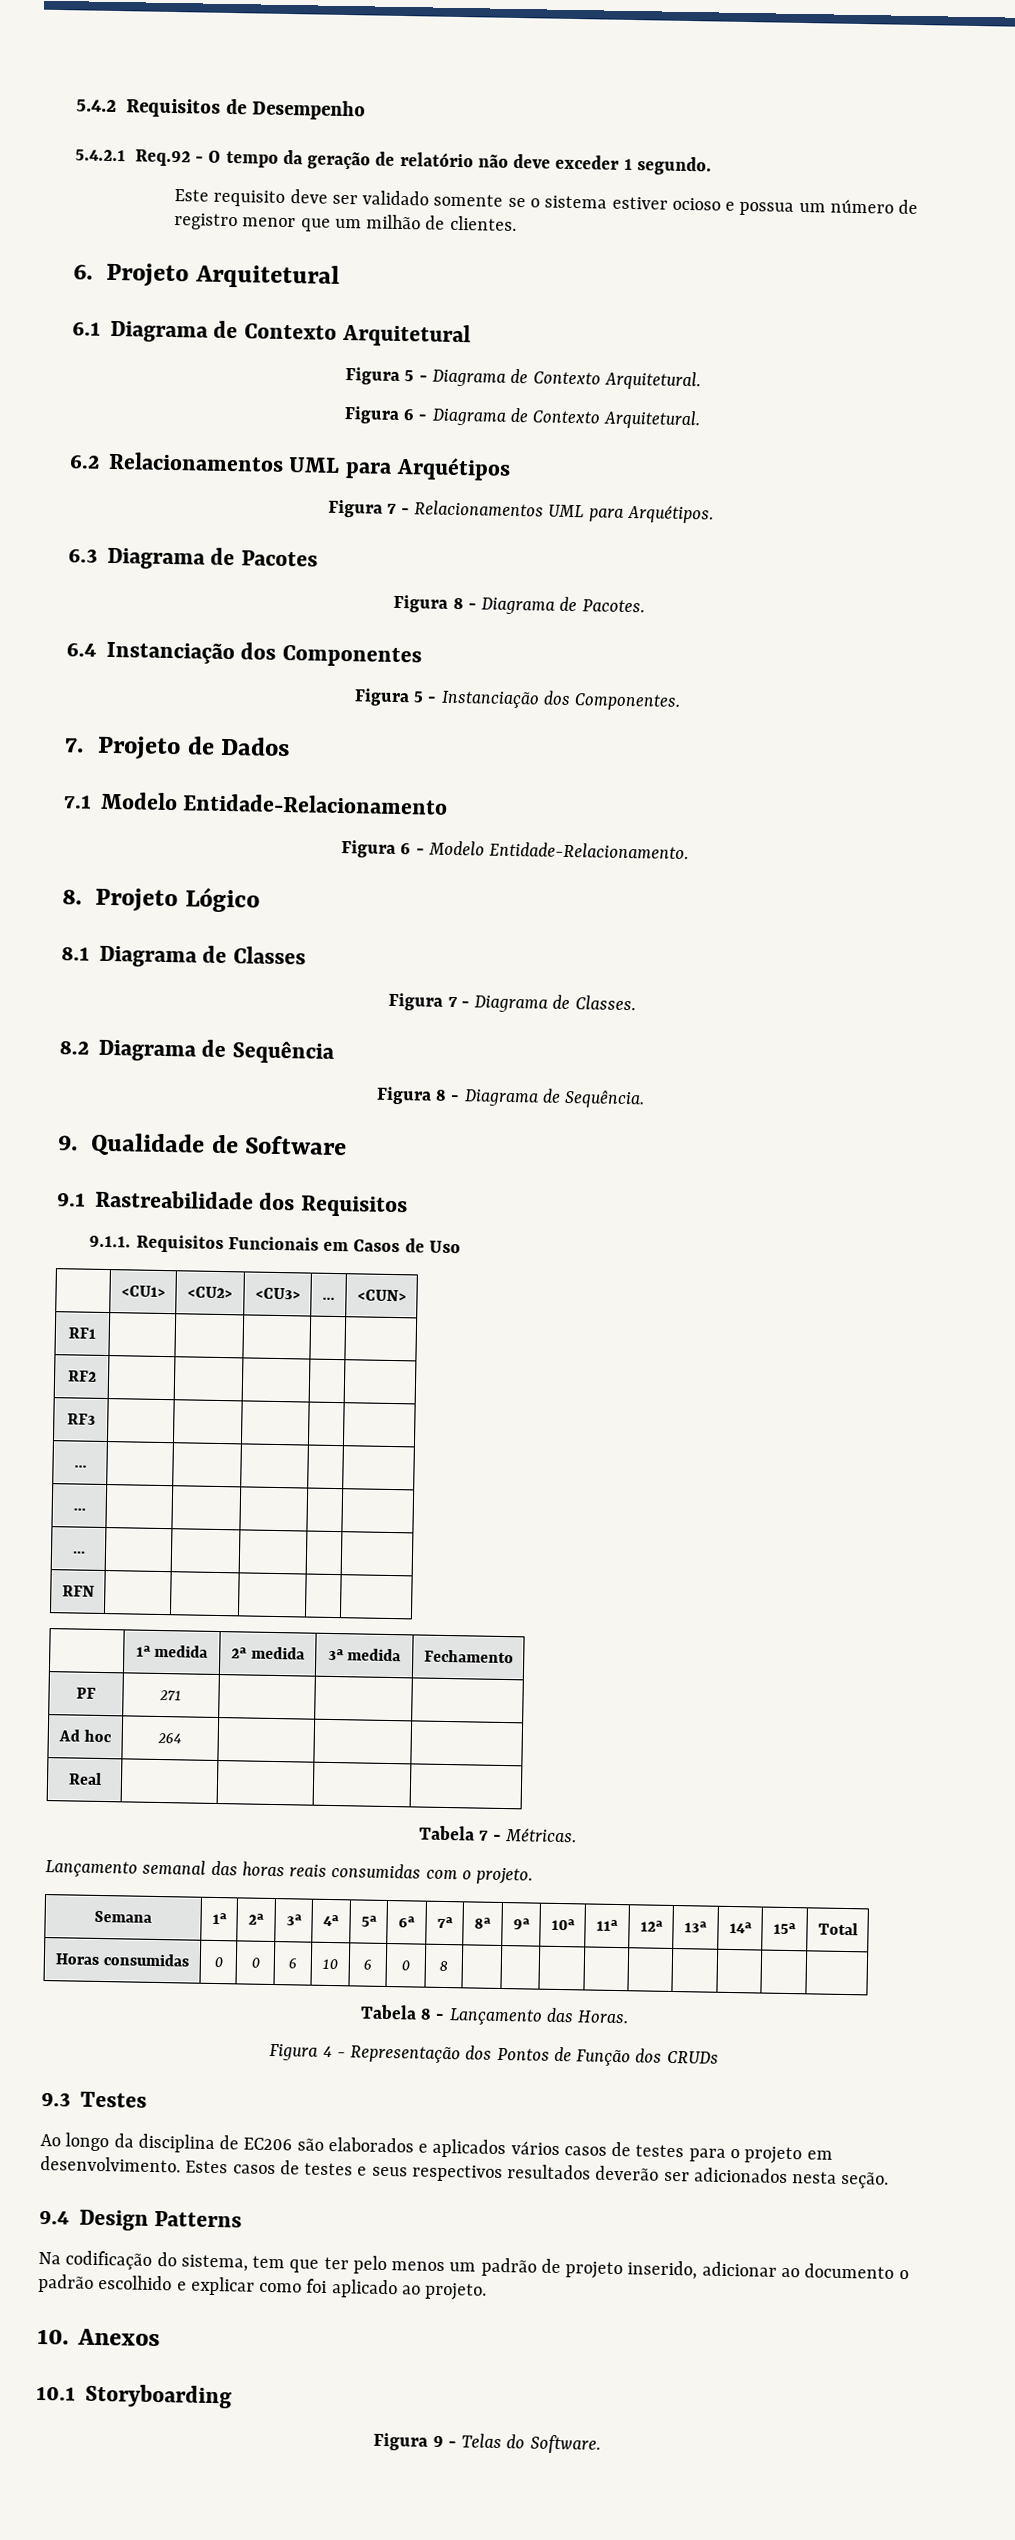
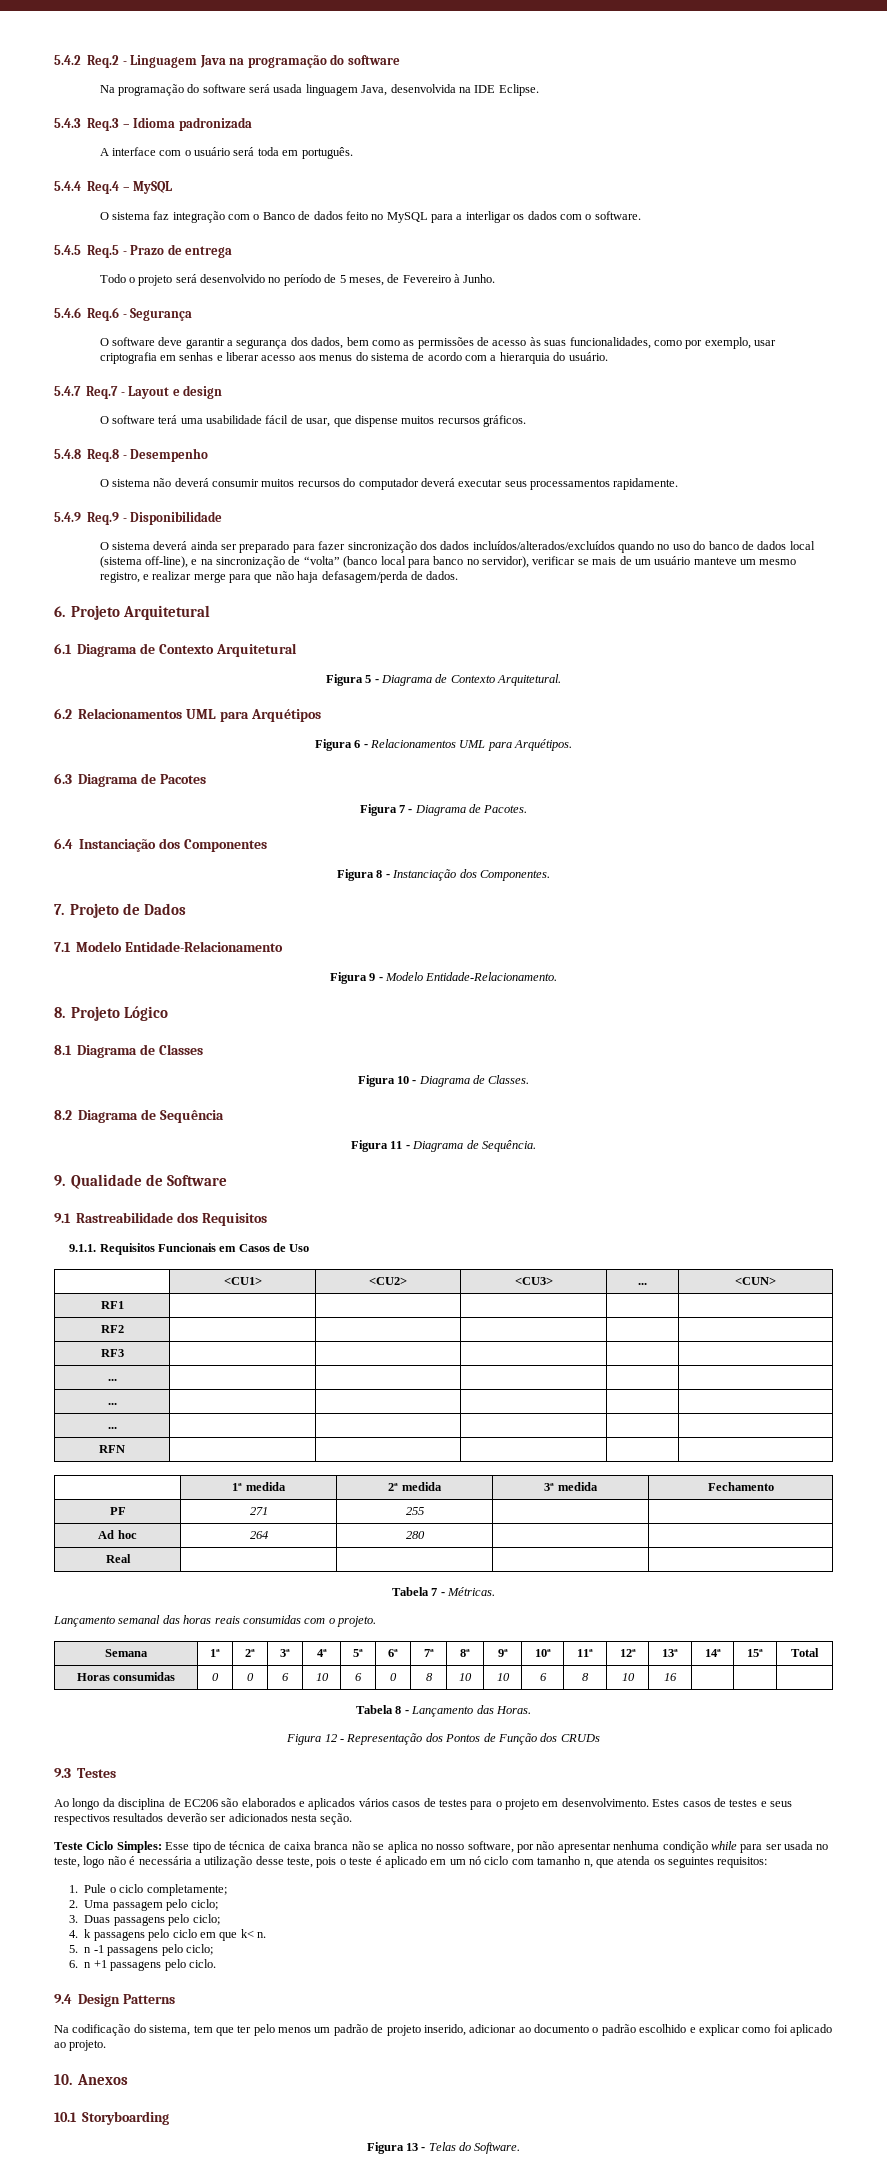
[125,98,366,121] [75,149,712,176] [174,189,919,216] [174,213,517,232] Requisitos de Desempenho // 5.4.2.1 Req.92 - O tempo da geração de relatório não deve exceder 1 segundo. // Este requisito deve ser validado somente se o sistema estiver ocioso e possua um número de registro menor que um milhão de clientes. -> [87,54,400,68] [99,84,539,96] [54,117,252,131] [99,147,353,159] [54,181,173,194] [99,211,641,223] [54,244,233,258] [99,274,496,286] [54,307,193,321] [99,337,777,349] [99,352,608,364] [54,385,223,399] [99,415,527,427] [54,448,209,462] [99,478,679,490] [54,511,223,525] [99,541,815,553] [99,556,797,568] [99,571,459,583] Req.2 - Linguagem Java na programação do software // Na programação do software será usada linguagem Java, desenvolvida na IDE Eclipse. // 5.4.3 Req.3 – Idioma padronizada // A interface com o usuário será toda em português. // 5.4.4 Req.4 – MySQL // O sistema faz integração com o Banco de dados feito no MySQL para a interligar os dados com o software. // 5.4.5 Req.5 - Prazo de entrega // Todo o projeto será desenvolvido no período de 5 meses, de Fevereiro à Junho. // 5.4.6 Req.6 - Segurança // O software deve garantir a segurança dos dados, bem como as permissões de acesso às suas funcionalidades, como por exemplo, usar criptografia em senhas e liberar acesso aos menus do sistema de acordo com a hierarquia do usuário. // 5.4.7 Req.7 - Layout e design // O software terá uma usabilidade fácil de usar, que dispense muitos recursos gráficos. // 5.4.8 Req.8 - Desempenho // O sistema não deverá consumir muitos recursos do computador deverá executar seus processamentos rapidamente. // 5.4.9 Req.9 - Disponibilidade // O sistema deverá ainda ser preparado para fazer sincronização dos dados incluídos/alterados/excluídos quando no uso do banco de dados local (sistema off-line), e na sincronização de “volta” (banco local para banco no servidor), verificar se mais de um usuário manteve um mesmo registro, e realizar merge para que não haja defasagem/perda de dados.
[343,406,702,430] // Figura 6 - Diagrama de Contexto Arquitetural. -> (562, 680) none
[387,503,398,514] 7 -> [354,740,361,748] 6
[452,597,464,610] 8 -> [398,805,405,813] 7
[413,691,425,703] 5 -> [376,870,383,878] 8
[400,843,412,855] 6 -> [369,973,376,981] 9
[447,996,458,1008] 7 -> [396,1076,409,1084] 10
[435,1089,448,1101] 8 -> [390,1141,403,1149] 11
(182, 1695) none -> [405,1507,424,1515] 255
(182, 1738) none -> [405,1531,425,1539] 280
(448, 1966) | | | | | -> [459,1673,472,1681] [496,1673,510,1681] [539,1673,547,1681] [582,1673,589,1681] [621,1673,635,1681] [664,1673,677,1681] 10 | 10 | 6 | 8 | 10 | 16
[322,2045,333,2058] 4 -> [324,1734,337,1742] 12
(890, 2180) none -> [54,1841,829,1853] [54,1856,768,1868] [69,1884,227,1896] [69,1899,218,1911] [69,1914,220,1926] [69,1929,267,1941] [69,1944,213,1956] [69,1959,216,1971] // Teste Ciclo Simples: Esse tipo de técnica de caixa branca não se aplica no nosso software, por não apresentar nenhuma condição while para ser usada no teste, logo não é necessária a utilização desse teste, pois o teste é aplicado em um nó ciclo com tamanho n, que atenda os seguintes requisitos: // 1. Pule o ciclo completamente; // 2. Uma passagem pelo ciclo; // 3. Duas passagens pelo ciclo; // 4. k passagens pelo ciclo em que k< n. // 5. n -1 passagens pelo ciclo; // 6. n +1 passagens pelo ciclo.
[432,2435,444,2448] 9 -> [405,2143,418,2151] 13

